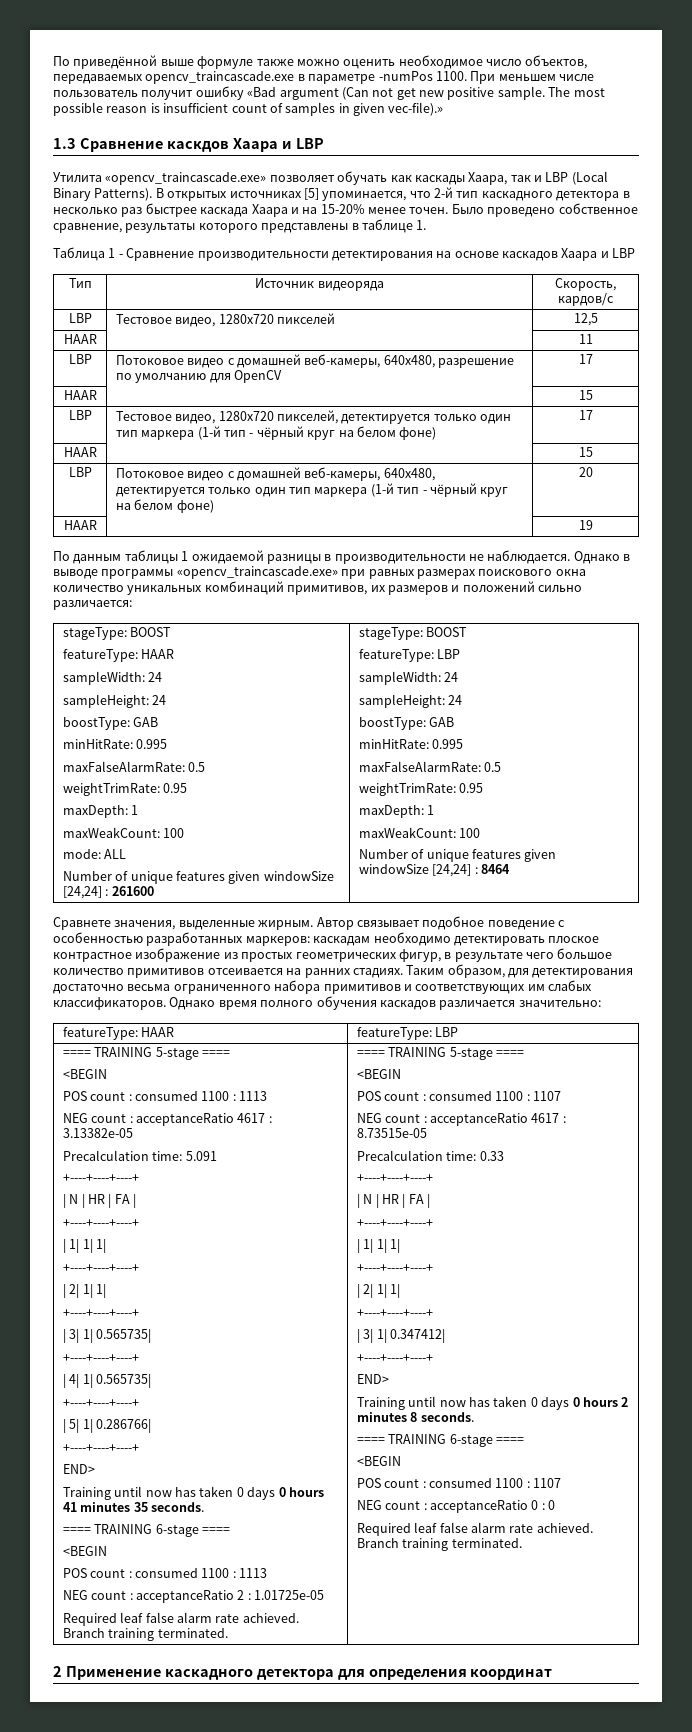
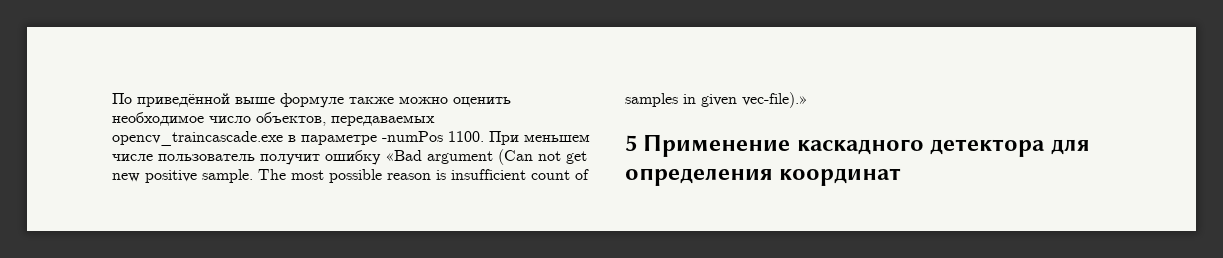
[53,138,324,152] [53,171,608,185] [53,187,630,201] [53,203,638,217] [53,219,427,233] [53,247,636,261] [68,278,92,288] [255,278,384,291] [555,278,616,291] [558,293,614,306] [68,313,92,323] [115,313,336,327] [573,313,598,326] [63,334,97,344] [578,334,593,344] [68,354,92,364] [115,354,515,368] [115,370,283,383] [578,354,593,364] [63,390,97,400] [578,390,593,400] [68,410,92,420] [115,410,512,424] [115,426,437,440] [578,410,593,420] [63,447,97,457] [578,447,593,457] [68,467,92,477] [115,467,435,481] [115,483,509,497] [115,499,214,513] [578,467,593,477] [63,520,97,530] [578,520,593,530] [53,550,631,564] [53,566,586,579] [53,581,582,595] [53,600,132,610] [62,627,172,640] [62,649,175,662] [62,671,163,685] [62,694,167,708] [62,717,159,730] [62,739,168,749] [62,761,206,772] [62,783,188,796] [62,805,139,818] [62,827,185,838] [62,849,127,859] [62,871,334,884] [62,886,154,899] [358,627,468,640] [358,649,461,662] [358,671,459,685] [358,694,463,708] [358,717,455,730] [358,739,464,749] [358,761,502,772] [358,783,484,796] [358,805,435,818] [358,827,481,838] [358,849,557,862] [358,864,511,877] [53,916,565,930] [53,932,600,946] [53,948,613,962] [53,964,634,978] [53,980,592,994] [53,996,601,1010] [62,1027,175,1040] [356,1027,459,1040] [62,1047,231,1060] [62,1069,107,1079] [62,1091,268,1101] [62,1113,272,1126] [62,1128,133,1138] [62,1150,217,1161] [62,1174,139,1182] [62,1194,137,1208] [62,1219,139,1227] [62,1239,107,1253] [62,1264,139,1272] [62,1284,107,1298] [62,1309,139,1317] [62,1329,152,1343] [62,1354,139,1362] [62,1374,152,1388] [62,1399,139,1407] [62,1419,152,1433] [62,1444,139,1452] [62,1464,95,1474] [62,1486,324,1500] [62,1502,205,1512] [62,1524,231,1537] [62,1546,107,1556] [62,1568,268,1578] [62,1590,325,1603] [62,1612,299,1626] [62,1628,228,1641] [356,1047,525,1060] [356,1069,401,1079] [356,1091,562,1101] [356,1113,566,1126] [356,1128,427,1138] [356,1150,504,1161] [356,1174,433,1182] [356,1194,431,1208] [356,1219,433,1227] [356,1239,401,1253] [356,1264,433,1272] [356,1284,401,1298] [356,1309,433,1317] [356,1329,446,1343] [356,1354,433,1362] [356,1374,389,1384] [356,1396,629,1410] [356,1412,474,1422] [356,1434,525,1447] [356,1456,401,1466] [356,1478,562,1488] [356,1500,556,1513] [356,1522,593,1536] [356,1538,522,1551] [53,1666,62,1677] 1.3 Сравнение каскдов Хаара и LBP // Утилита «opencv_traincascade.exe» позволяет обучать как каскады Хаара, так и LBP (Local Binary Patterns). В открытых источниках [5] упоминается, что 2-й тип каскадного детектора в несколько раз быстрее каскада Хаара и на 15-20% менее точен. Было проведено собственное сравнение, результаты которого представлены в таблице 1. // Таблица 1 - Сравнение производительности детектирования на основе каскадов Хаара и LBP // Тип | Источник видеоряда | Скорость, кардов/с // LBP | Тестовое видео, 1280х720 пикселей | 12,5 // HAAR | | 11 // LBP | Потоковое видео с домашней веб-камеры, 640х480, разрешение по умолчанию для OpenCV | 17 // HAAR | | 15 // LBP | Тестовое видео, 1280х720 пикселей, детектируется только один тип маркера (1-й тип - чёрный круг на белом фоне) | 17 // HAAR | | 15 // LBP | Потоковое видео с домашней веб-камеры, 640х480, детектируется только один тип маркера (1-й тип - чёрный круг на белом фоне) | 20 // HAAR | | 19 // По данным таблицы 1 ожидаемой разницы в производительности не наблюдается. Однако в выводе программы «opencv_traincascade.exe» при равных размерах поискового окна количество уникальных комбинаций примитивов, их размеров и положений сильно различается: // stageType: BOOST // featureType: HAAR // sampleWidth: 24 // sampleHeight: 24 // boostType: GAB // minHitRate: 0.995 // maxFalseAlarmRate: 0.5 // weightTrimRate: 0.95 // maxDepth: 1 // maxWeakCount: 100 // mode: ALL // Number of unique features given windowSize [24,24] : 261600 | stageType: BOOST // featureType: LBP // sampleWidth: 24 // sampleHeight: 24 // boostType: GAB // minHitRate: 0.995 // maxFalseAlarmRate: 0.5 // weightTrimRate: 0.95 // maxDepth: 1 // maxWeakCount: 100 // Number of unique features given windowSize [24,24] : 8464 // Сравнете значения, выделенные жирным. Автор связывает подобное поведение с особенностью разработанных маркеров: каскадам необходимо детектировать плоское контрастное изображение из простых геометрических фигур, в результате чего большое количество примитивов отсеивается на ранних стадиях. Таким образом, для детектирования достаточно весьма ограниченного набора примитивов и соответствующих им слабых классификаторов. Однако время полного обучения каскадов различается значительно: // featureType: HAAR | featureType: LBP // ==== TRAINING 5-stage ==== // <BEGIN // POS count : consumed 1100 : 1113 // NEG count : acceptanceRatio 4617 : 3.13382e-05 // Precalculation time: 5.091 // +----+----+----+ // | N | HR | FA | // +----+----+----+ // | 1| 1| 1| // +----+----+----+ // | 2| 1| 1| // +----+----+----+ // | 3| 1| 0.565735| // +----+----+----+ // | 4| 1| 0.565735| // +----+----+----+ // | 5| 1| 0.286766| // +----+----+----+ // END> // Training until now has taken 0 days 0 hours 41 minutes 35 seconds. // ==== TRAINING 6-stage ==== // <BEGIN // POS count : consumed 1100 : 1113 // NEG count : acceptanceRatio 2 : 1.01725e-05 // Required leaf false alarm rate achieved. Branch training terminated. | ==== TRAINING 5-stage ==== // <BEGIN // POS count : consumed 1100 : 1107 // NEG count : acceptanceRatio 4617 : 8.73515e-05 // Precalculation time: 0.33 // +----+----+----+ // | N | HR | FA | // +----+----+----+ // | 1| 1| 1| // +----+----+----+ // | 2| 1| 1| // +----+----+----+ // | 3| 1| 0.347412| // +----+----+----+ // END> // Training until now has taken 0 days 0 hours 2 minutes 8 seconds. // ==== TRAINING 6-stage ==== // <BEGIN // POS count : consumed 1100 : 1107 // NEG count : acceptanceRatio 0 : 0 // Required leaf false alarm rate achieved. Branch training terminated. // 2 -> [625,135,637,151] 5

